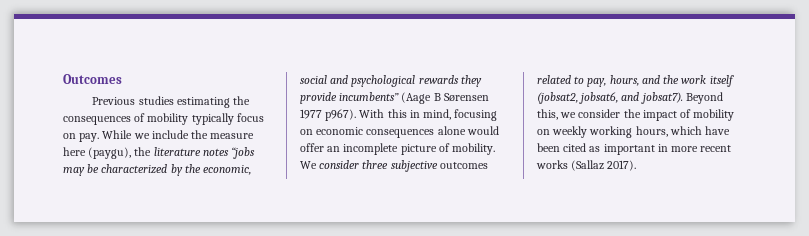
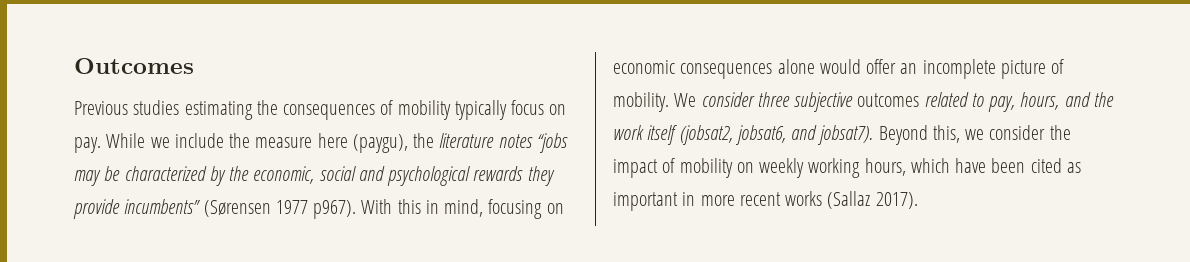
[401,92,489,104] (Aage B Sørensen -> [203,200,271,217] (Sørensen

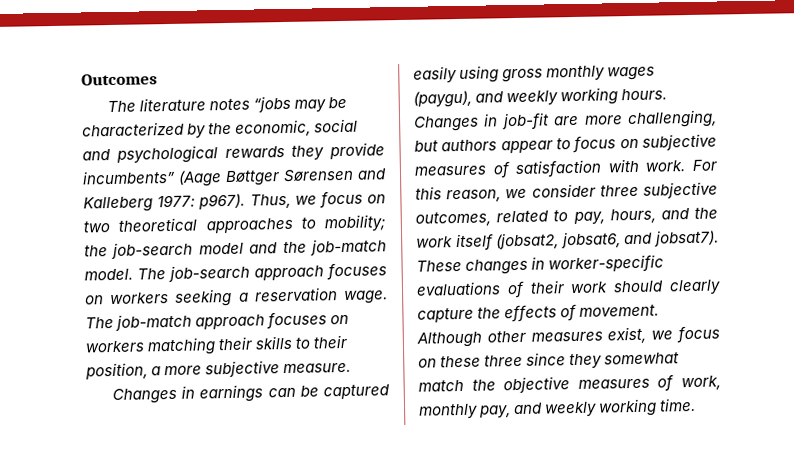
[74,100,567,120] [74,133,435,153] Previous studies estimating the consequences of mobility typically focus on pay. While we include the measure here (paygu), the -> [106,100,136,113] The
[203,199,564,219] [613,59,1065,79] [613,92,697,112] (Sørensen 1977 p967). With this in mind, focusing on economic consequences alone would offer an incomplete picture of mobility. We -> [178,168,387,187] [83,190,386,213] [83,214,386,234] [84,238,387,260] [84,262,387,283] [85,287,388,307] [85,311,350,331] [85,334,348,356] [85,360,352,380] [111,384,390,405] [413,65,656,84] [413,87,668,108] [414,109,717,132] [414,133,717,154] [414,158,717,179] [415,186,528,203] (Aage Bøttger Sørensen and Kalleberg 1977: p967). Thus, we focus on two theoretical approaches to mobility; the job-search model and the job-match model. The job-search approach focuses on workers seeking a reservation wage. The job-match approach focuses on workers matching their skills to their position, a more subjective measure. // Changes in earnings can be captured easily using gross monthly wages (paygu), and weekly working hours. Changes in job-fit are more challenging, but authors appear to focus on subjective measures of satisfaction with work. For this reason, we
[857,93,920,107] outcomes -> [415,211,491,227] outcomes,
[878,125,1071,145] [613,158,1081,178] [613,191,918,211] Beyond this, we consider the impact of mobility on weekly working hours, which have been cited as important in more recent works (Sallaz 2017). -> [416,254,665,275] [416,279,721,299] [417,303,660,323] [416,325,720,348] [418,352,681,370] [418,374,721,394] [418,397,697,420] These changes in worker-specific evaluations of their work should clearly capture the effects of movement. Although other measures exist, we focus on these three since they somewhat match the objective measures of work, monthly pay, and weekly working time.

